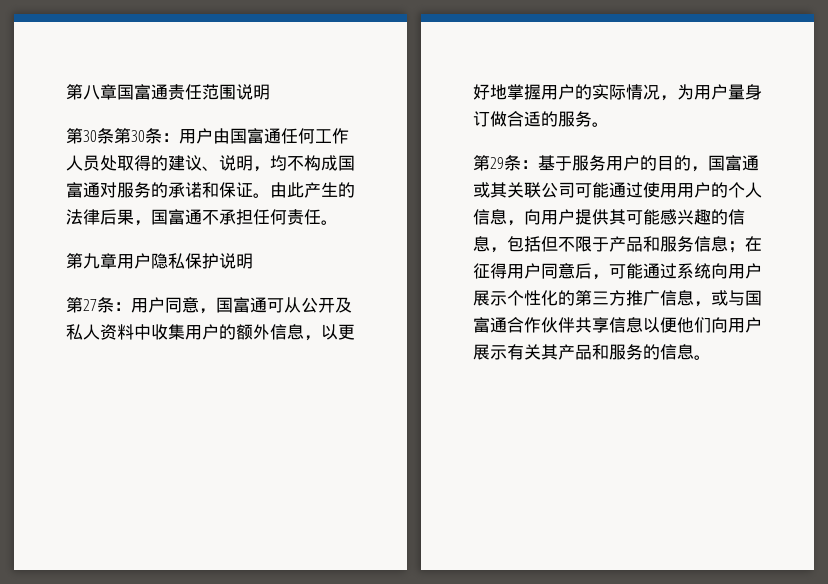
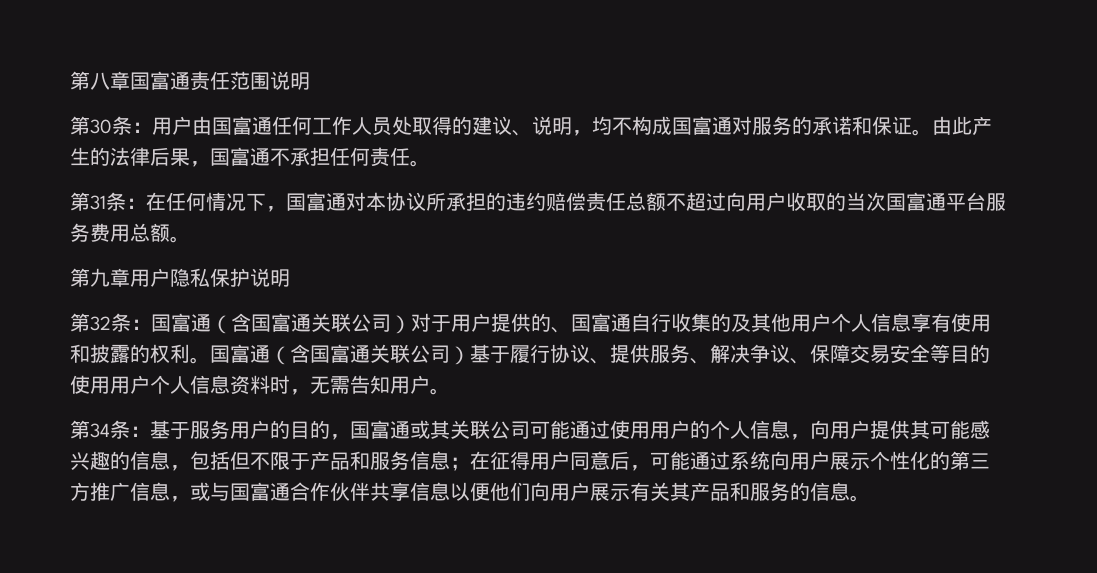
[114,128,162,144] 第30条 -> (132, 125) none
(338, 222) none -> [70,192,1006,212] [70,223,190,243] // 第31条：在任何情况下，国富通对本协议所承担的违约赔偿责任总额不超过向用户收取的当次国富通平台服务费用总额。
[83,297,352,314] [66,324,355,341] [473,84,762,101] [473,111,609,127] [473,155,504,171] 27条：用户同意，国富通可从公开及私人资料中收集用户的额外信息，以更好地掌握用户的实际情况，为用户量身订做合适的服务。 // 第29 -> [90,313,991,334] [70,344,990,365] [70,375,450,395] [70,420,110,439] 32条：国富通（含国富通关联公司）对于用户提供的、国富通自行收集的及其他用户个人信息享有使用和披露的权利。国富通（含国富通关联公司）基于履行协议、提供服务、解决争议、保障交易安全等目的使用用户个人信息资料时，无需告知用户。 // 第34

